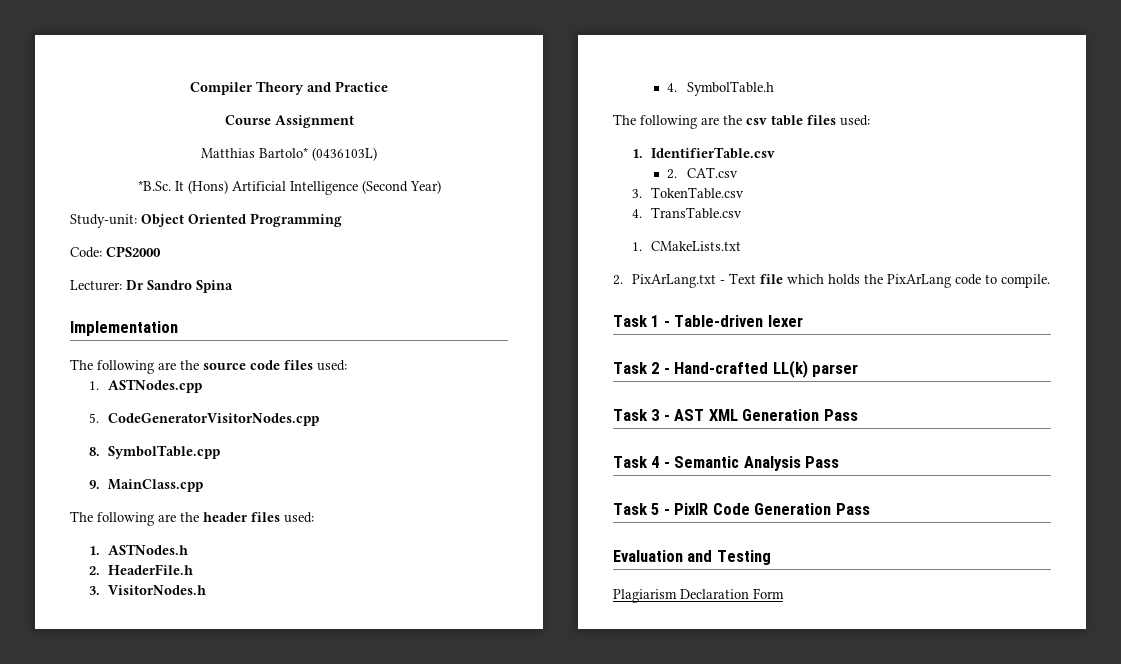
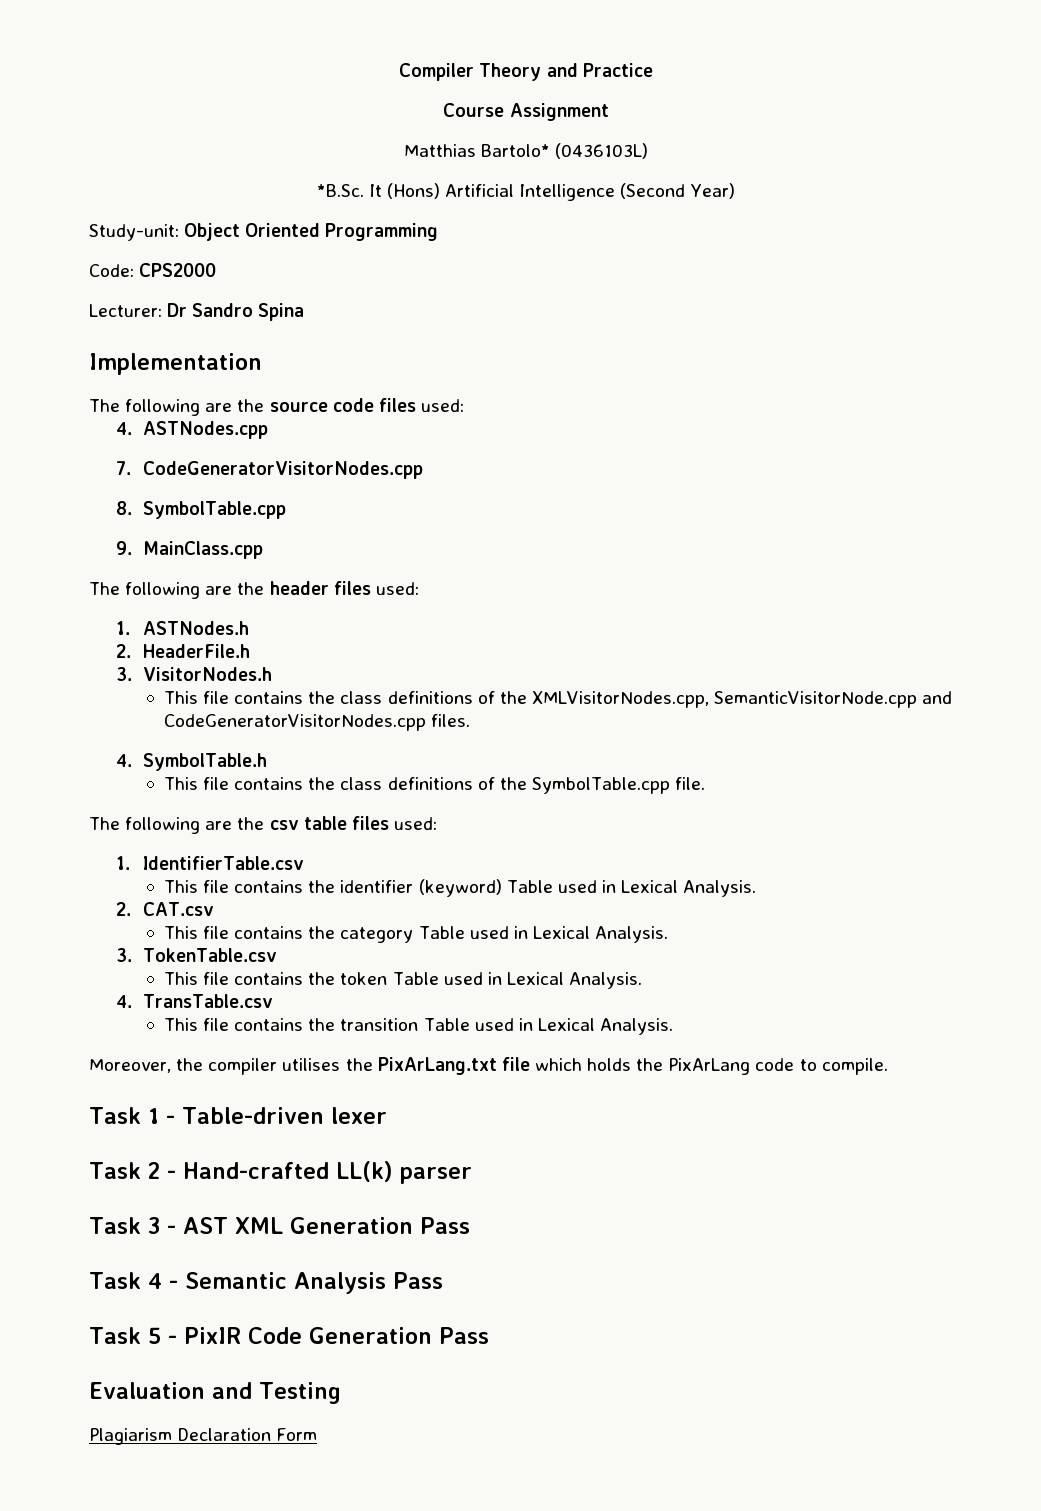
[89,381,100,390] 1. -> [115,422,132,435] 4.
[89,413,100,423] 5. -> [115,461,131,475] 7.
[667,81,774,96] 4. SymbolTable.h -> [163,691,953,708] [163,714,471,731] [115,753,267,771] [163,777,706,794] This file contains the class definitions of the XMLVisitorNodes.cpp, SemanticVisitorNode.cpp and CodeGeneratorVisitorNodes.cpp files. // 4. SymbolTable.h // This file contains the class definitions of the SymbolTable.cpp file.
[667,167,738,179] [632,187,745,199] [632,207,743,219] [632,241,742,251] [613,273,757,288] 2. CAT.csv // 3. TokenTable.csv // 4. TransTable.csv // 1. CMakeLists.txt // 2. PixArLang.txt - Text -> [163,879,757,897] [115,902,214,916] [163,926,669,943] [115,948,277,962] [163,972,643,989] [115,994,273,1008] [163,1018,674,1035] [89,1057,497,1075] This file contains the identifier (keyword) Table used in Lexical Analysis. // 2. CAT.csv // This file contains the category Table used in Lexical Analysis. // 3. TokenTable.csv // This file contains the token Table used in Lexical Analysis. // 4. TransTable.csv // This file contains the transition Table used in Lexical Analysis. // Moreover, the compiler utilises the PixArLang.txt

